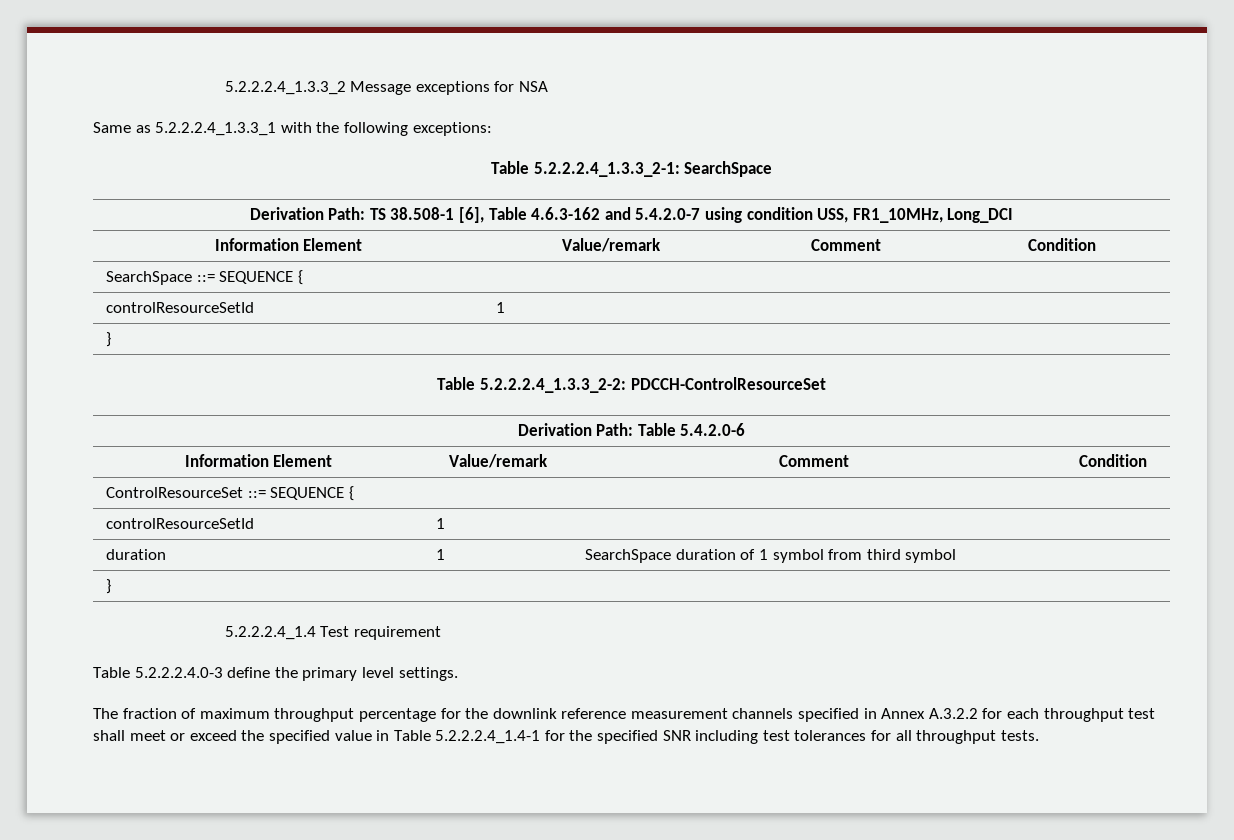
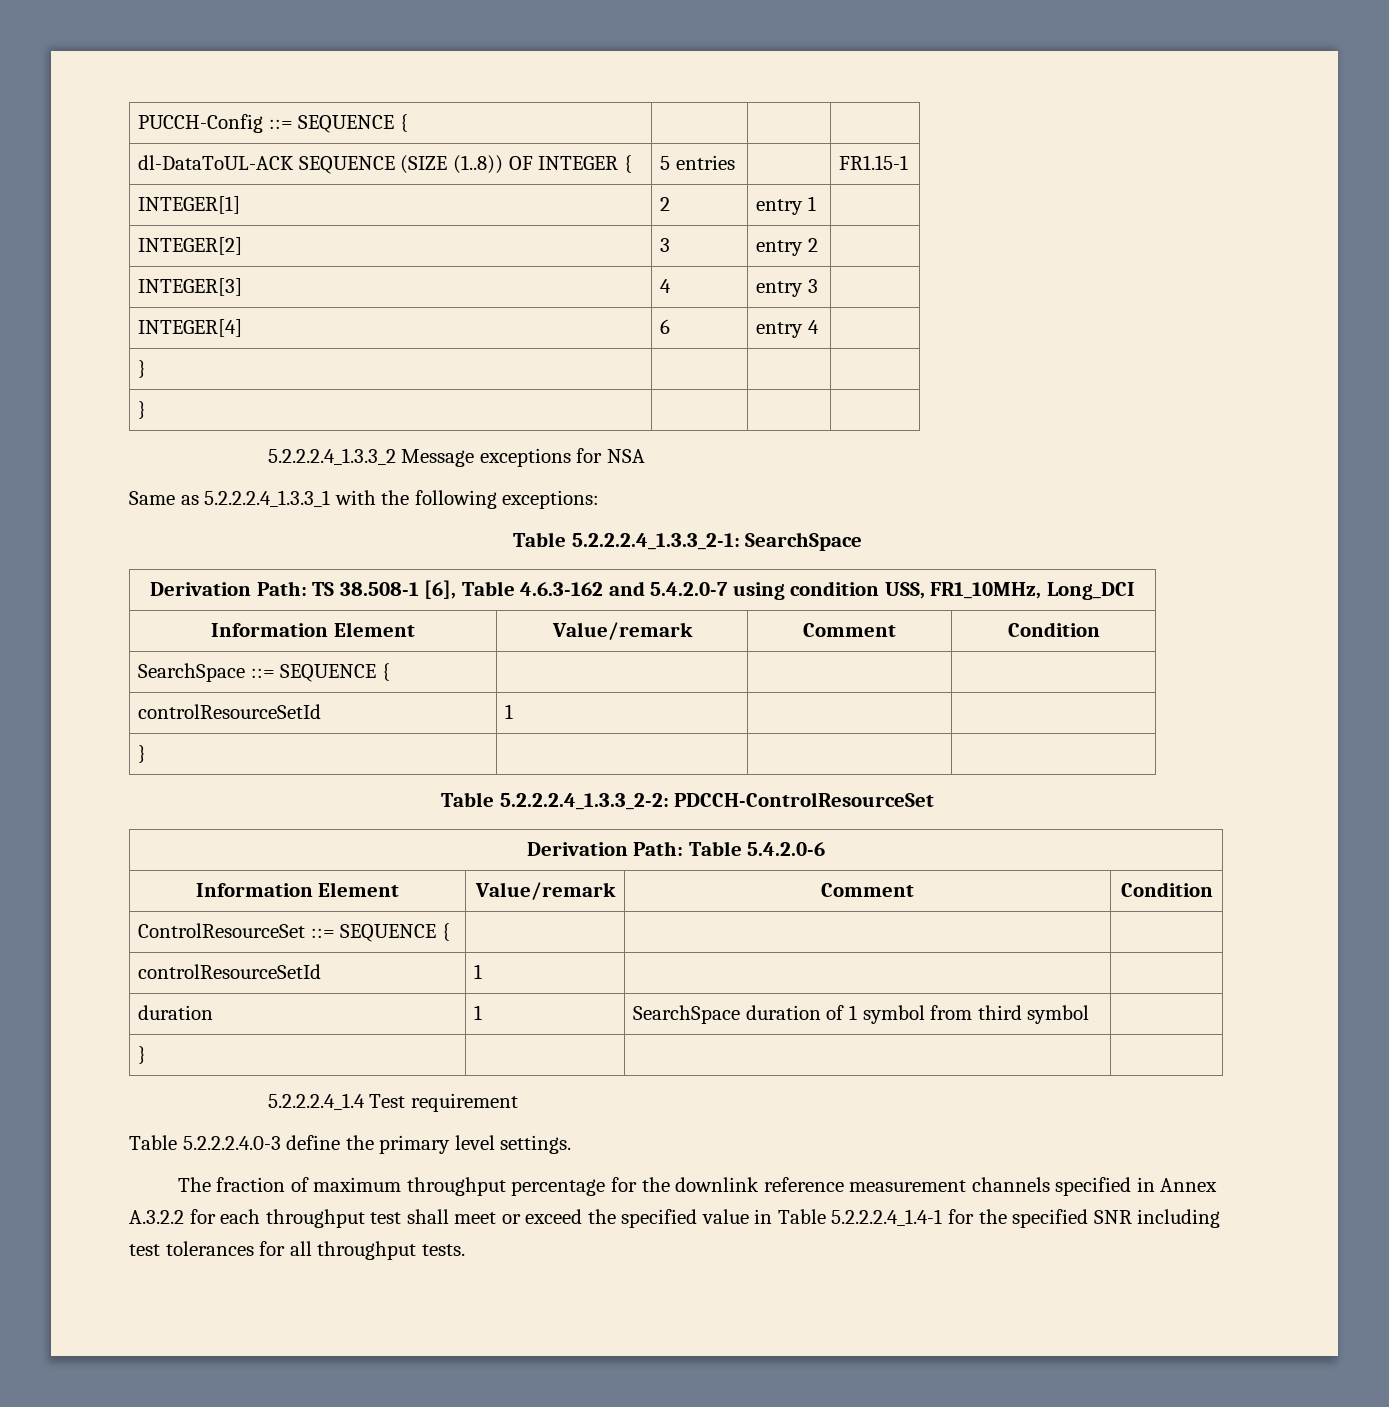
(224, 88) none -> [138,114,408,133] [138,155,632,174] [660,155,735,170] [839,155,909,170] [138,196,241,214] [660,197,671,211] [756,196,816,215] [138,237,243,255] [660,238,671,252] [756,238,818,256] [138,278,243,296] [660,279,672,293] [756,279,818,297] [138,319,243,337] [660,319,671,334] [756,320,819,338] [138,360,147,378] [138,401,147,419] PUCCH-Config ::= SEQUENCE { | | | // dl-DataToUL-ACK SEQUENCE (SIZE (1..8)) OF INTEGER { | 5 entries | | FR1.15-1 // INTEGER[1] | 2 | entry 1 | // INTEGER[2] | 3 | entry 2 | // INTEGER[3] | 4 | entry 3 | // INTEGER[4] | 6 | entry 4 | // } | | | // } | | | //

